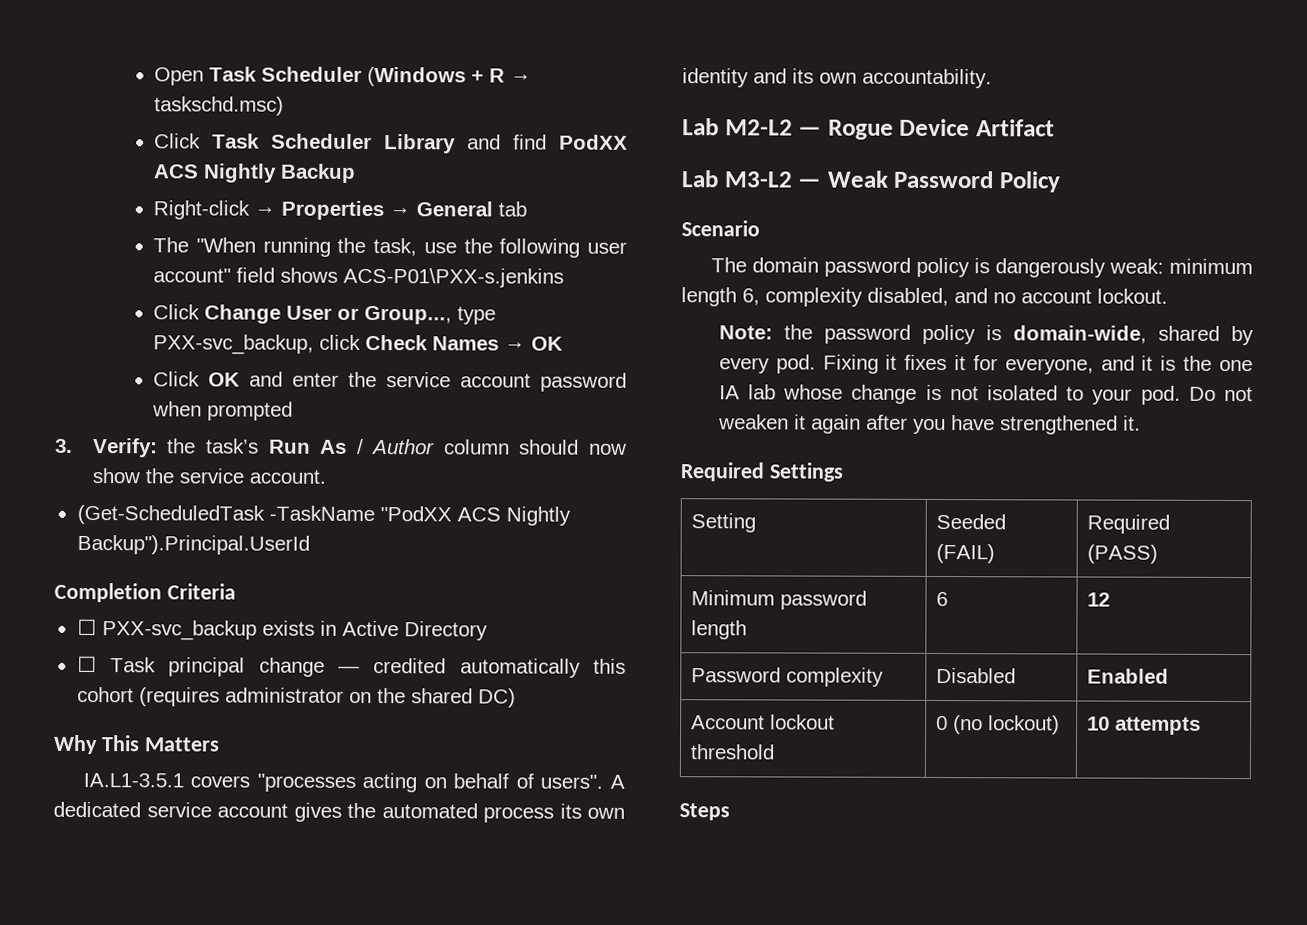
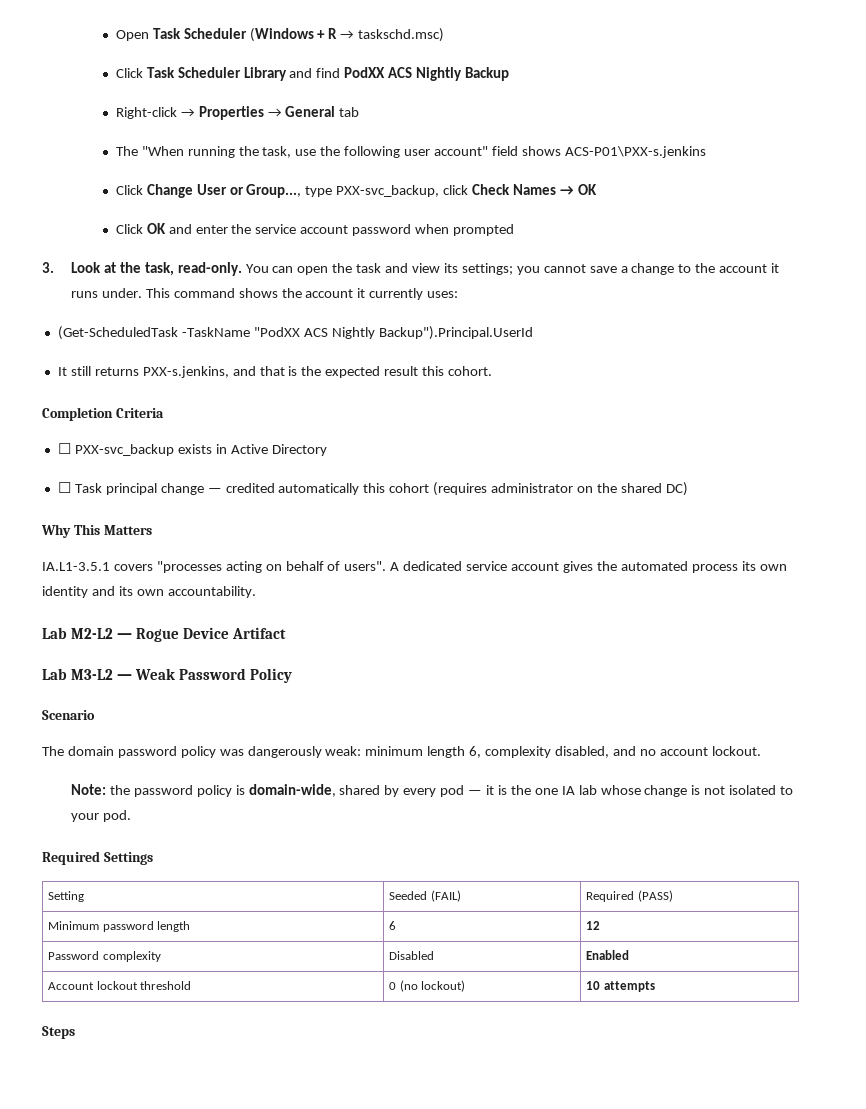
[92,438,627,458] [91,468,326,484] Verify: the task’s Run As / Author column should now show the service account. -> [70,262,780,276] [70,288,459,300] Look at the task, read-only. You can open the task and view its settings; you cannot save a change to the account it runs under. This command shows the account it currently uses:
(310, 544) none -> [57,366,493,378] // It still returns PXX-s.jenkins, and that is the expected result this cohort.
[973,258,990,274] is -> [219,749,244,756] was
[775,354,1135,375] pod. Fixing it fixes it for everyone, and -> [440,785,483,797] pod —
[1188,386,1253,402] [717,414,1141,435] Do not weaken it again after you have strengthened it. -> (131, 816) none

